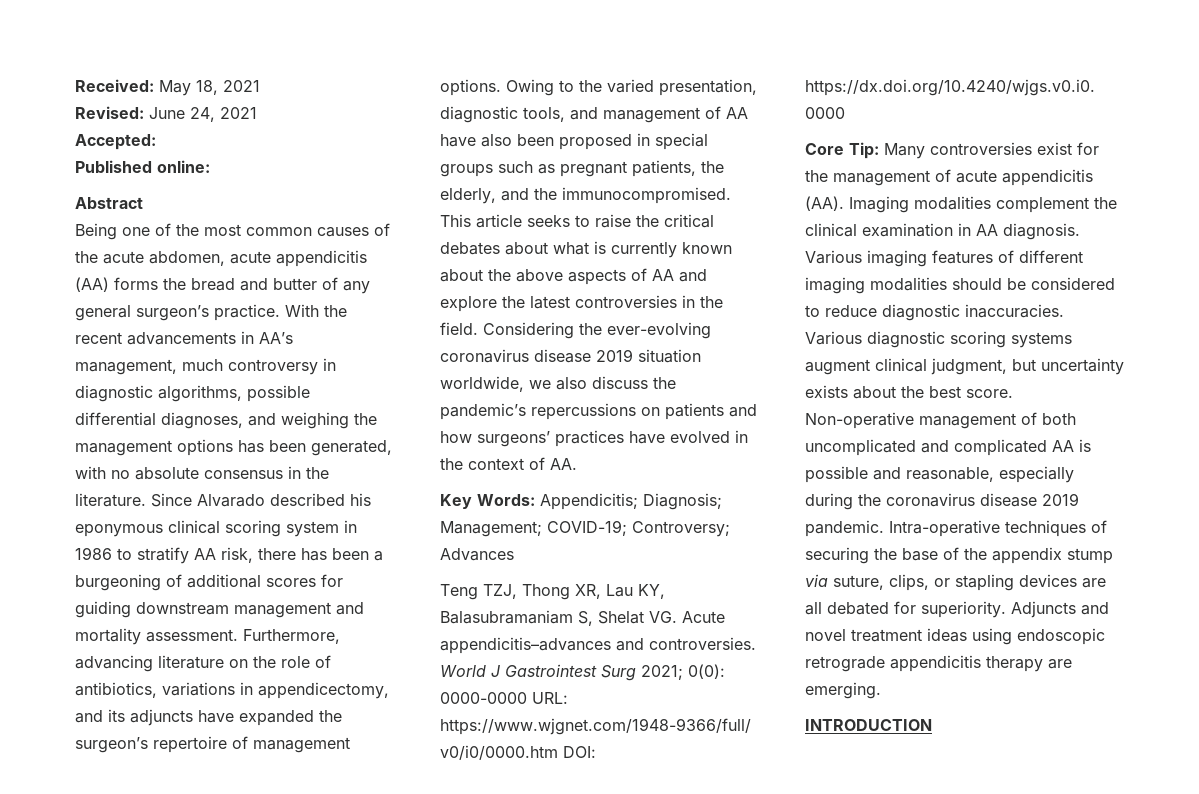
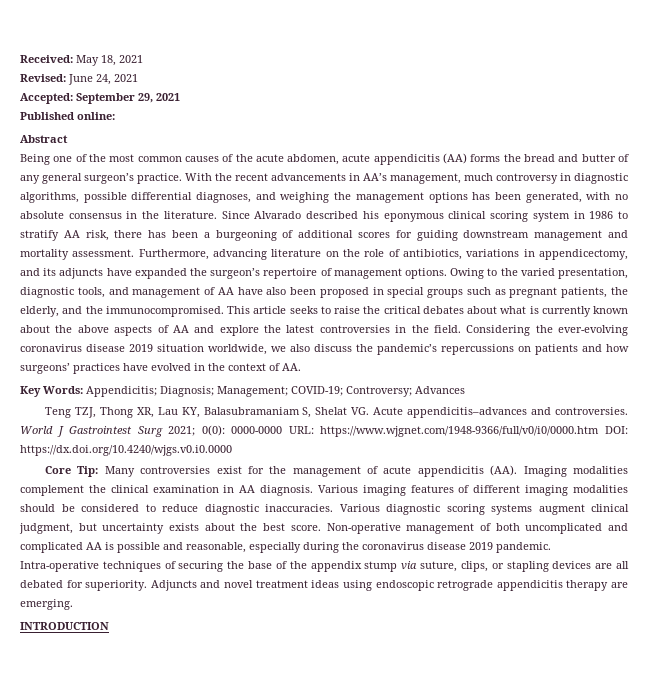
(156, 142) none -> [76,93,180,104] September 29, 2021

